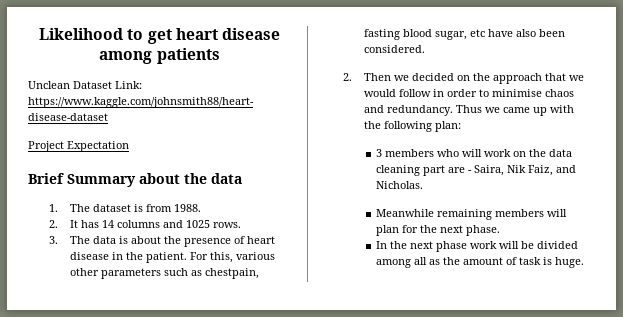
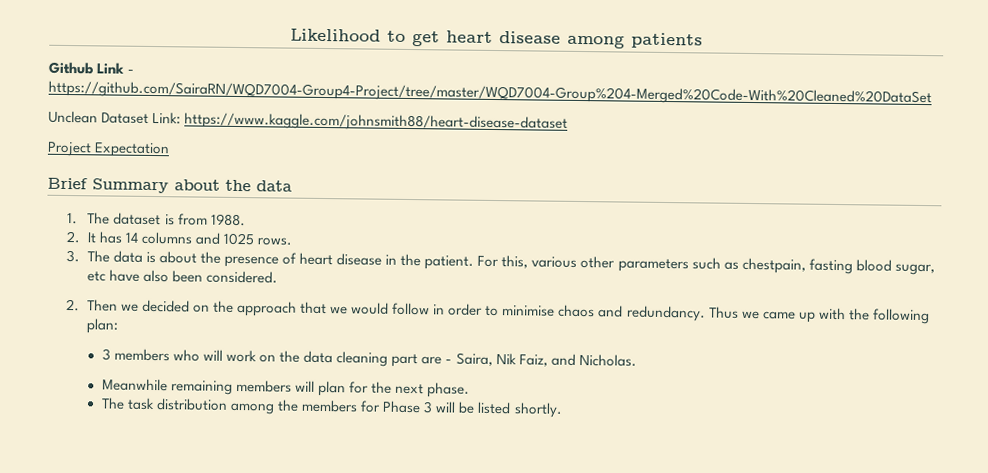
(220, 56) none -> [48,61,135,75] [48,80,932,107] // Github Link - https://github.com/SairaRN/WQD7004-Group4-Project/tree/master/WQD7004-Group%204-Merged%20Code-With%20Cleaned%20DataSet
[375,241,578,252] [375,257,584,268] In the next phase work will be divided among all as the amount of task is huge. -> [100,397,563,418] The task distribution among the members for Phase 3 will be listed shortly.

